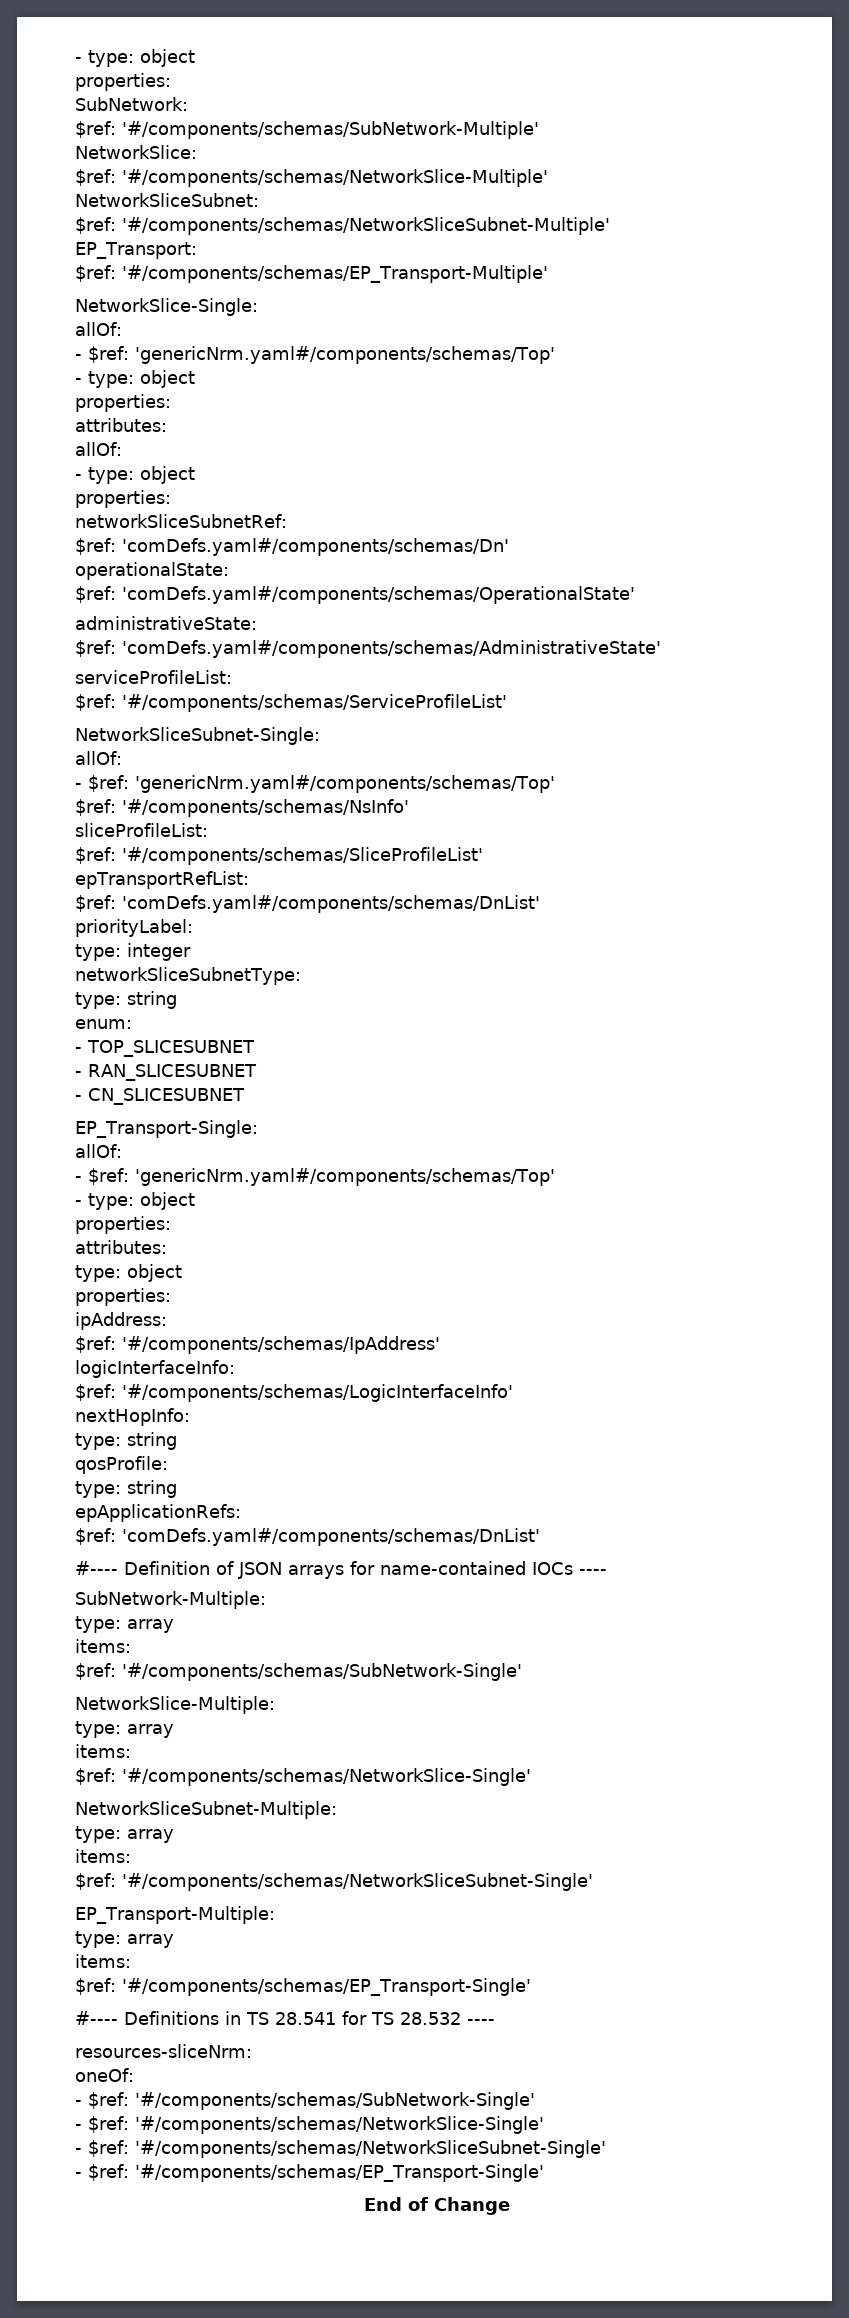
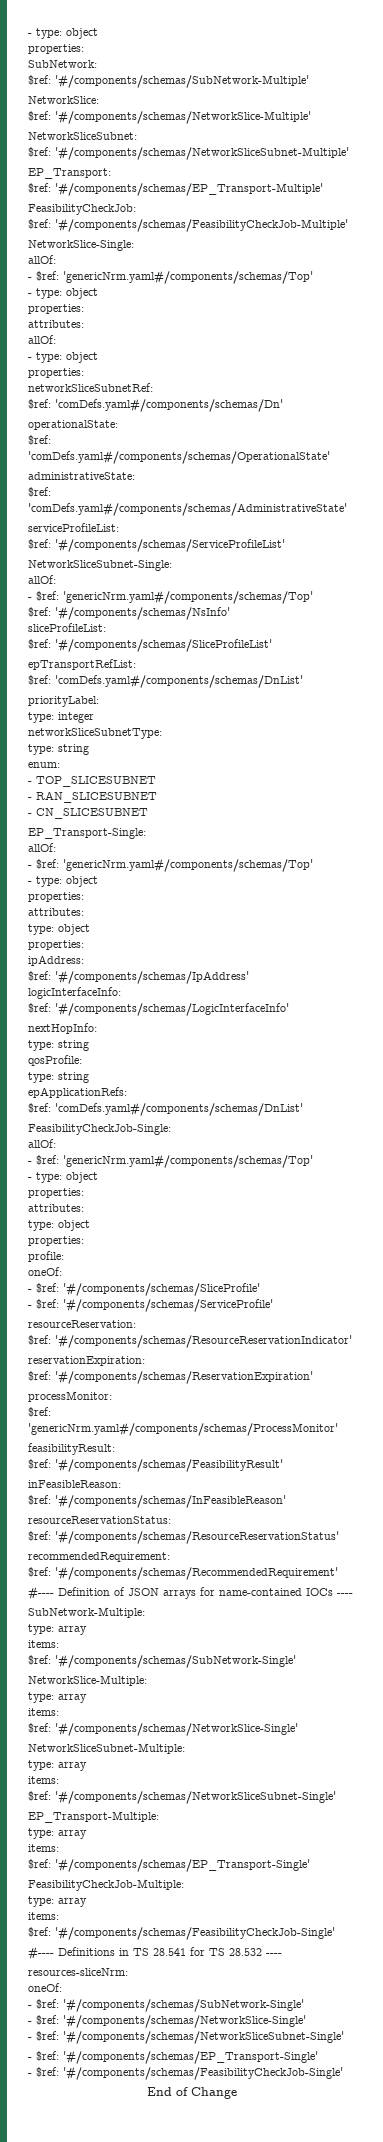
(548, 274) none -> [28,204,136,215] [28,218,348,232] // FeasibilityCheckJob: // $ref: '#/components/schemas/FeasibilityCheckJob-Multiple'
(540, 1537) none -> [28,1124,171,1135] [28,1139,56,1148] [28,1154,313,1168] [28,1172,98,1183] [28,1188,84,1198] [28,1204,84,1212] [28,1220,90,1231] [28,1236,84,1246] [28,1251,64,1262] [28,1267,62,1276] [28,1282,260,1296] [28,1298,273,1312] [28,1320,136,1328] [28,1334,352,1348] [28,1356,145,1366] [28,1370,313,1384] [28,1391,112,1402] [28,1407,51,1417] [28,1422,338,1436] [28,1443,115,1455] [28,1458,283,1472] [28,1480,121,1488] [28,1494,286,1508] [28,1516,171,1524] [28,1530,339,1544] [28,1552,170,1562] [28,1566,338,1580] // FeasibilityCheckJob-Single: // allOf: // - $ref: 'genericNrm.yaml#/components/schemas/Top' // - type: object // properties: // attributes: // type: object // properties: // profile: // oneOf: // - $ref: '#/components/schemas/SliceProfile' // - $ref: '#/components/schemas/ServiceProfile' // resourceReservation: // $ref: '#/components/schemas/ResourceReservationIndicator' // reservationExpiration: // $ref: '#/components/schemas/ReservationExpiration' // processMonitor: // $ref: 'genericNrm.yaml#/components/schemas/ProcessMonitor' // feasibilityResult: // $ref: '#/components/schemas/FeasibilityResult' // inFeasibleReason: // $ref: '#/components/schemas/InFeasibleReason' // resourceReservationStatus: // $ref: '#/components/schemas/ResourceReservationStatus' // recommendedRequirement: // $ref: '#/components/schemas/RecommendedRequirement'
(531, 1987) none -> [28,1879,184,1891] [28,1896,87,1907] [28,1912,59,1920] [28,1926,335,1940] // FeasibilityCheckJob-Multiple: // type: array // items: // $ref: '#/components/schemas/FeasibilityCheckJob-Single'
(544, 2173) none -> [28,2066,343,2080] // - $ref: '#/components/schemas/FeasibilityCheckJob-Single'

